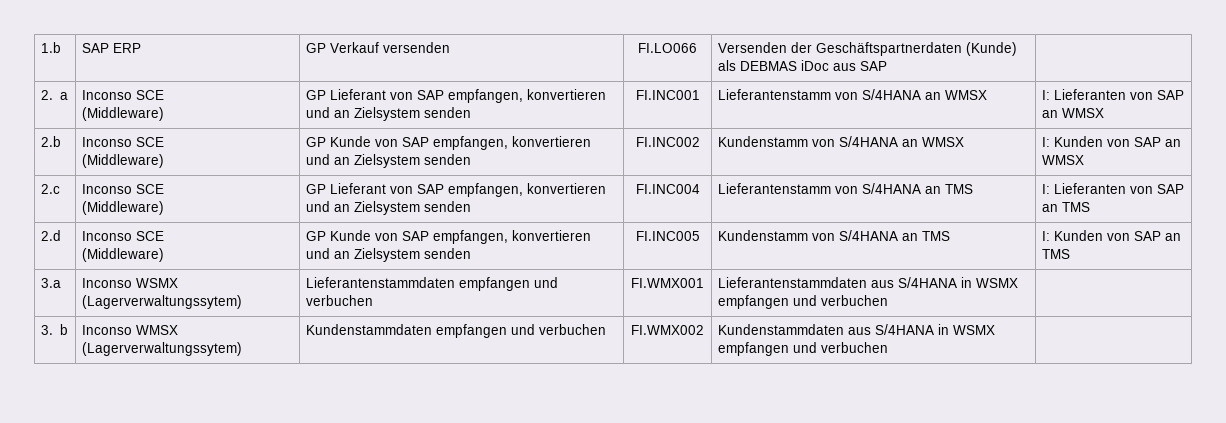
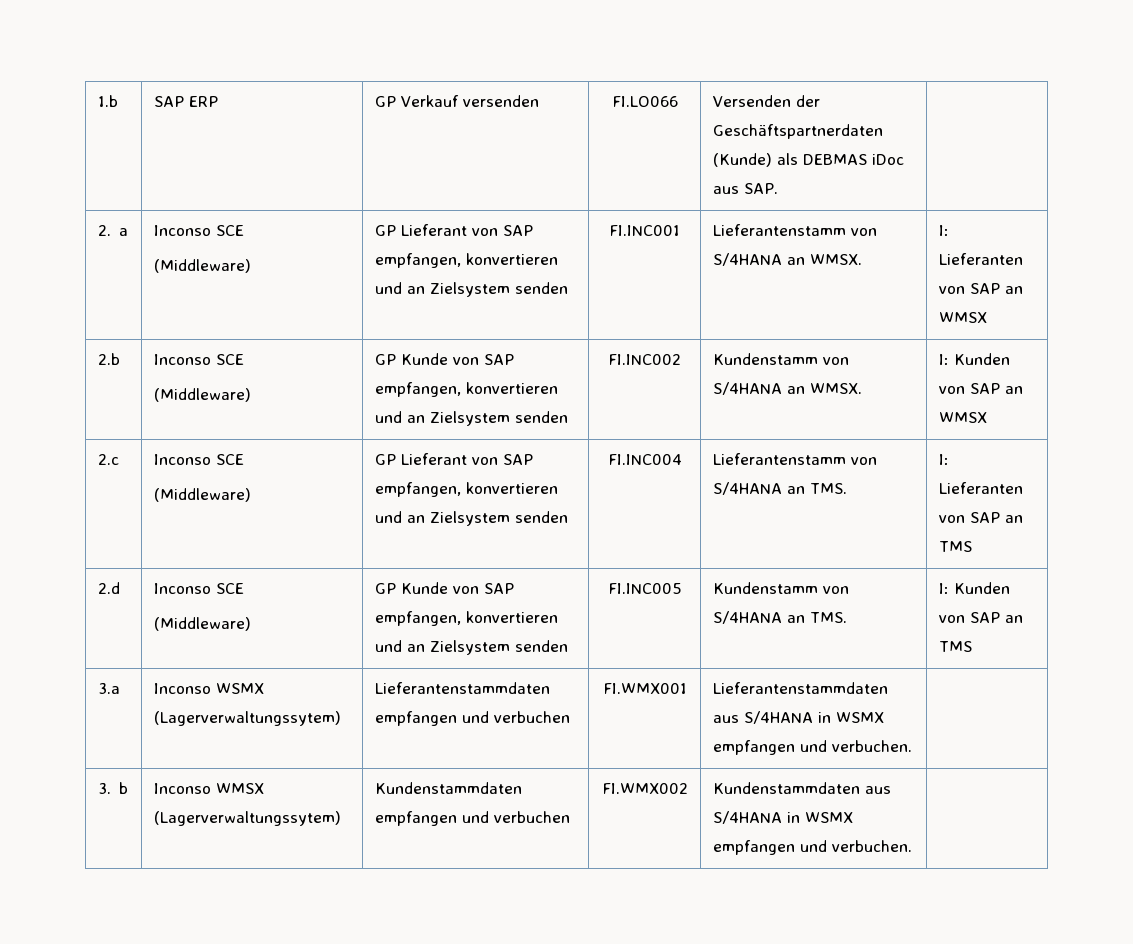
[859,61,887,71] SAP -> [743,183,778,194] SAP.
[944,90,987,100] WMSX -> [809,254,862,265] WMSX.
[921,137,964,147] WMSX -> [809,383,862,394] WMSX.
[944,184,973,194] TMS -> [809,483,847,494] TMS.
[921,231,950,241] TMS -> [809,612,847,623] TMS.
[820,295,888,306] verbuchen -> [831,740,912,752] verbuchen.
[820,342,888,353] verbuchen -> [831,840,912,852] verbuchen.

